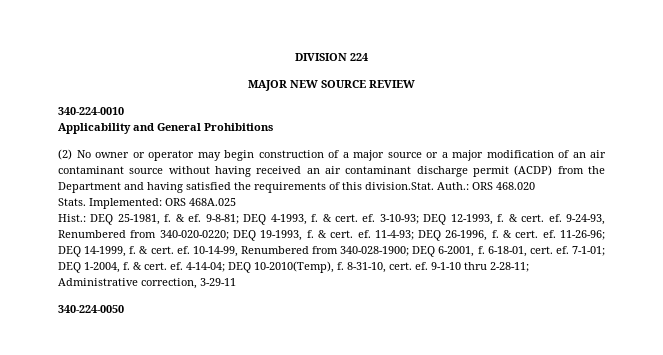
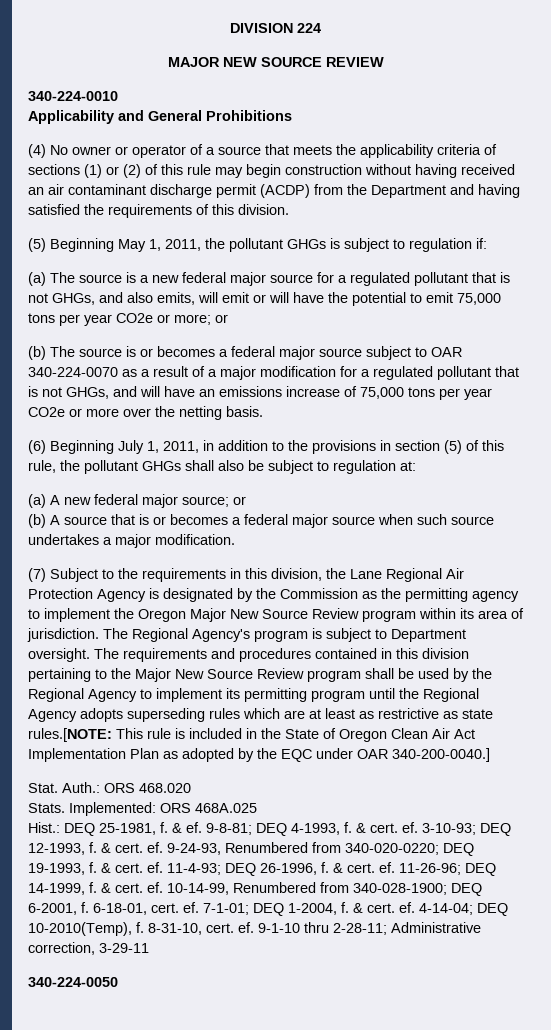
[58,149,72,160] (2) -> [28,144,46,158] (4)
[197,150,606,161] [58,166,164,174] may begin construction of a major source or a major modification of an air contaminant source -> [190,144,497,158] [28,164,362,178] of a source that meets the applicability criteria of sections (1) or (2) of this rule may begin construction
[365,182,434,190] division.Stat. -> [238,204,289,215] [28,238,487,252] [28,272,510,286] [28,292,501,306] [28,313,228,326] [28,346,462,360] [28,366,519,380] [28,386,492,400] [28,406,263,420] [28,440,504,454] [28,460,416,474] [28,494,246,508] [28,514,494,528] [28,534,235,548] [28,568,464,582] [28,588,519,602] [28,608,524,622] [27,628,466,642] [28,648,469,662] [28,668,492,682] [28,688,479,702] [28,708,493,722] [28,728,475,742] [28,748,490,762] [28,783,58,793] division. // (5) Beginning May 1, 2011, the pollutant GHGs is subject to regulation if: // (a) The source is a new federal major source for a regulated pollutant that is not GHGs, and also emits, will emit or will have the potential to emit 75,000 tons per year CO2e or more; or // (b) The source is or becomes a federal major source subject to OAR 340-224-0070 as a result of a major modification for a regulated pollutant that is not GHGs, and will have an emissions increase of 75,000 tons per year CO2e or more over the netting basis. // (6) Beginning July 1, 2011, in addition to the provisions in section (5) of this rule, the pollutant GHGs shall also be subject to regulation at: // (a) A new federal major source; or // (b) A source that is or becomes a federal major source when such source undertakes a major modification. // (7) Subject to the requirements in this division, the Lane Regional Air Protection Agency is designated by the Commission as the permitting agency to implement the Oregon Major New Source Review program within its area of jurisdiction. The Regional Agency's program is subject to Department oversight. The requirements and procedures contained in this division pertaining to the Major New Source Review program shall be used by the Regional Agency to implement its permitting program until the Regional Agency adopts superseding rules which are at least as restrictive as state rules.[NOTE: This rule is included in the State of Oregon Clean Air Act Implementation Plan as adopted by the EQC under OAR 340-200-0040.] // Stat.

